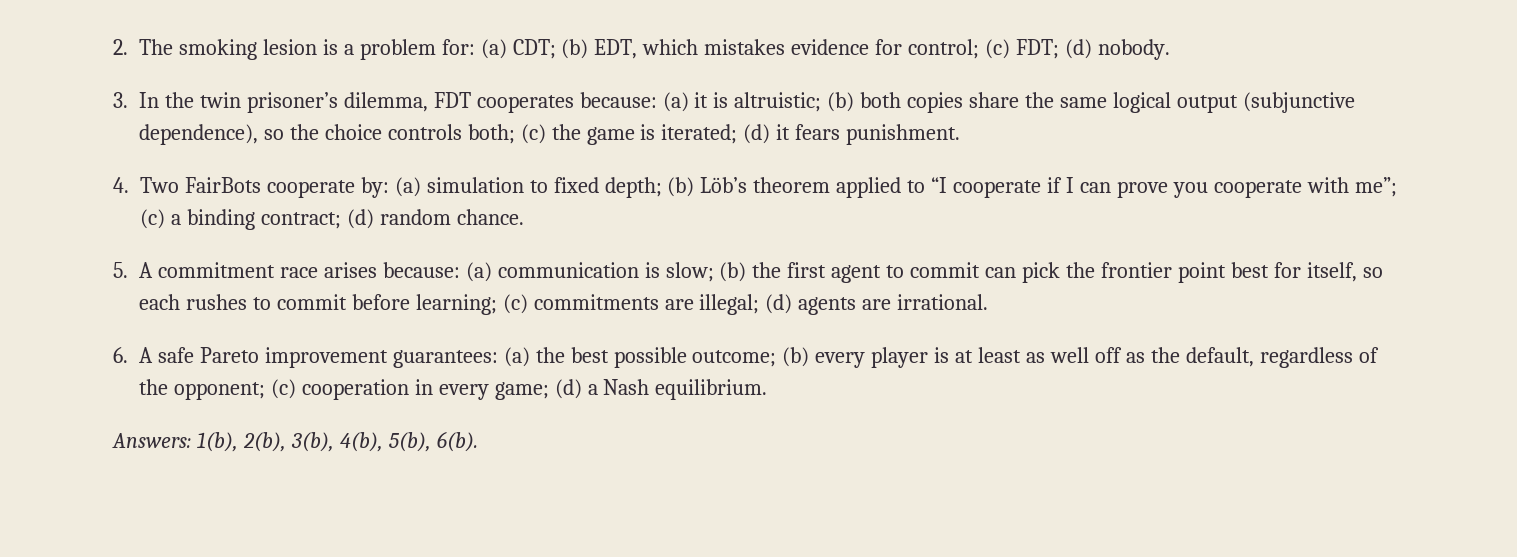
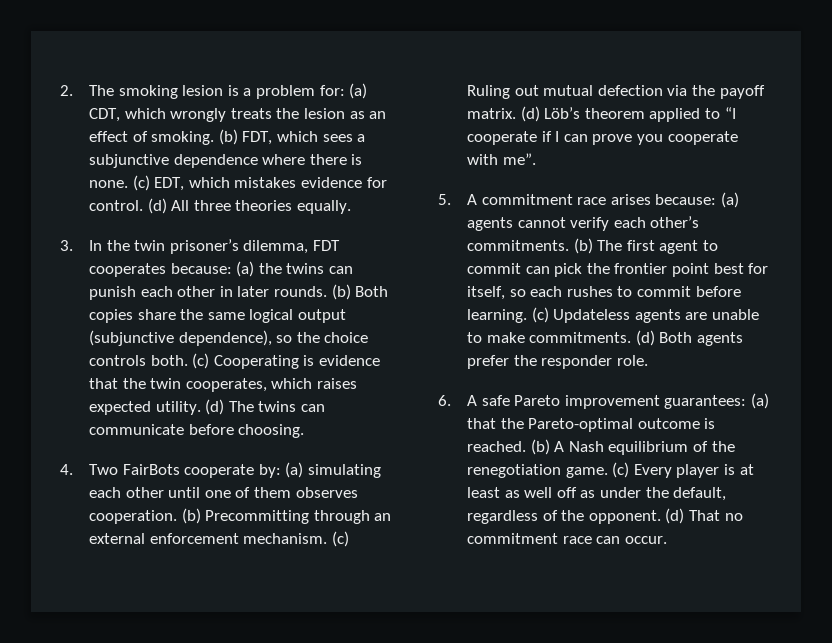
[512,39,589,59] CDT; (b) -> [89,108,387,122] [89,129,366,145] [89,154,363,168] [89,175,150,191] CDT, which wrongly treats the lesion as an effect of smoking. (b) FDT, which sees a subjunctive dependence where there is none. (c)
[908,39,1170,60] control; (c) FDT; (d) nobody. -> [89,198,352,214] control. (d) All three theories equally.
[694,92,902,112] it is altruistic; (b) both -> [258,263,354,274] [89,284,389,300] the twins can punish each other in later rounds. (b) Both
[467,124,961,145] both; (c) the game is iterated; (d) it fears punishment. -> [150,353,381,369] [89,378,358,392] [89,399,326,415] [89,424,305,438] both. (c) Cooperating is evidence that the twin cooperates, which raises expected utility. (d) The twins can communicate before choosing.
[426,177,695,198] simulation to fixed depth; (b) -> [308,464,382,478] [89,487,358,498] [89,508,392,524] [89,531,349,547] [467,85,765,99] [467,106,540,122] simulating each other until one of them observes cooperation. (b) Precommitting through an external enforcement mechanism. (c) Ruling out mutual defection via the payoff matrix. (d)
[1354,177,1397,197] [140,209,524,230] me”; (c) a binding contract; (d) random chance. -> [502,153,536,165] me”.
[497,262,782,282] communication is slow; (b) the -> [467,216,700,231] [467,238,623,254] agents cannot verify each other’s commitments. (b) The
[415,294,989,315] learning; (c) commitments are illegal; (d) agents are irrational. -> [467,307,760,323] [467,330,744,346] [467,355,648,369] learning. (c) Updateless agents are unable to make commitments. (d) Both agents prefer the responder role.
[535,347,866,368] the best possible outcome; (b) every -> [467,418,716,432] [467,439,735,455] [467,462,672,478] that the Pareto-optimal outcome is reached. (b) A Nash equilibrium of the renegotiation game. (c) Every
(1145, 357) none -> [600,487,642,498] under
[173,379,768,400] [112,431,478,452] opponent; (c) cooperation in every game; (d) a Nash equilibrium. // Answers: 1(b), 2(b), 3(b), 4(b), 5(b), 6(b). -> [588,508,743,524] [467,533,667,544] opponent. (d) That no commitment race can occur.

